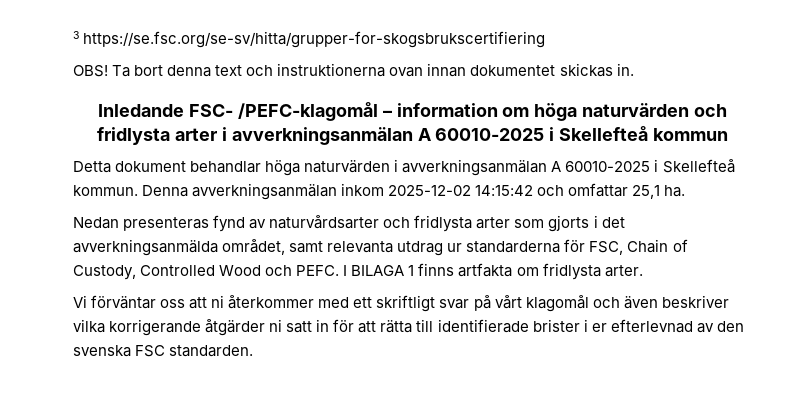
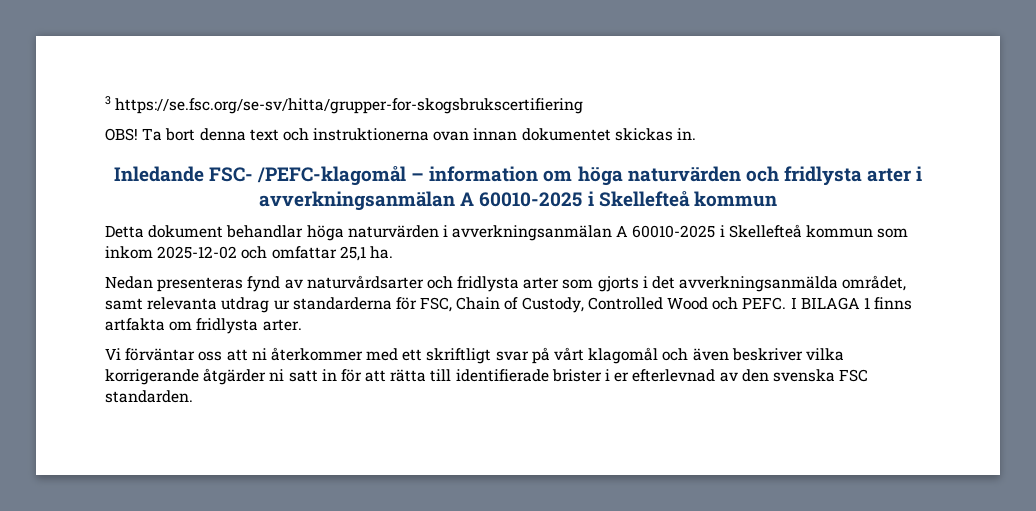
[73,183,338,200] kommun. Denna avverkningsanmälan -> [806,225,909,238] kommun som
[475,185,534,196] 14:15:42 -> (238, 252) none

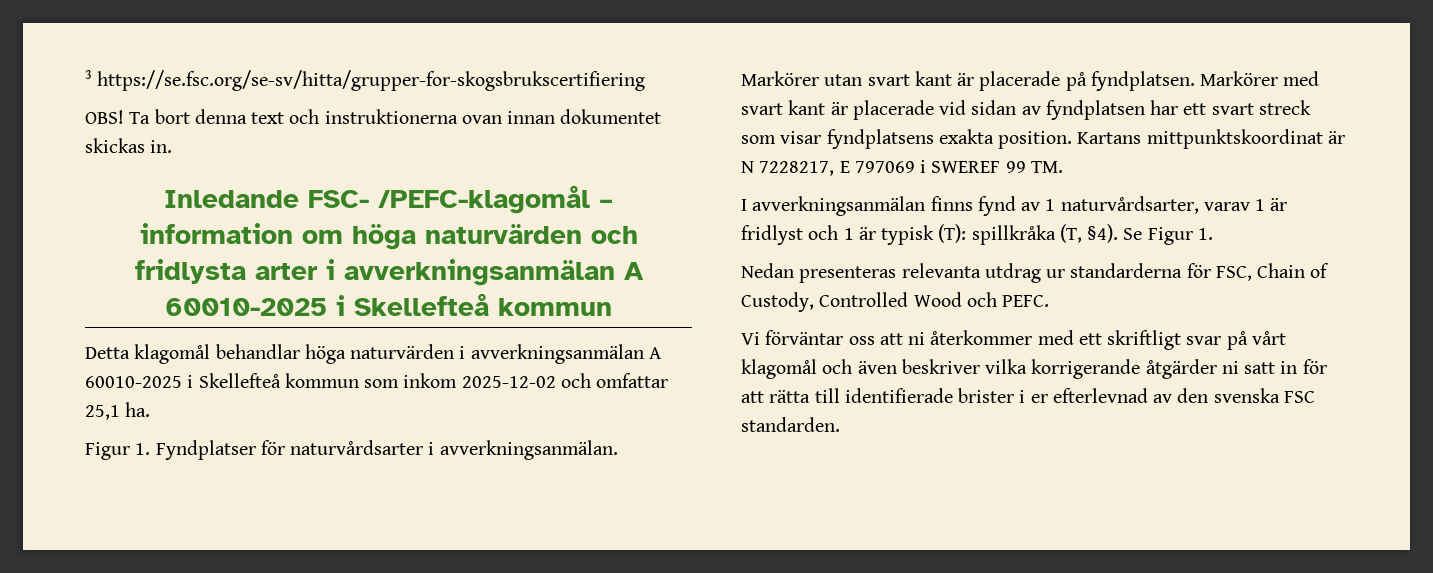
[148,225,224,238] dokument -> [134,344,211,364] klagomål
[105,275,907,292] [105,298,143,310] Nedan presenteras fynd av naturvårdsarter och fridlysta arter som gjorts i det avverkningsanmälda området, samt -> [85,440,618,460] [741,71,1320,91] [741,100,1311,120] [741,129,1345,149] [741,160,1063,176] [741,196,1288,216] [741,224,1213,245] [741,263,897,283] Figur 1. Fyndplatser för naturvårdsarter i avverkningsanmälan. Markörer utan svart kant är placerade på fyndplatsen. Markörer med svart kant är placerade vid sidan av fyndplatsen har ett svart streck som visar fyndplatsens exakta position. Kartans mittpunktskoordinat är N 7228217, E 797069 i SWEREF 99 TM. // I avverkningsanmälan finns fynd av 1 naturvårdsarter, varav 1 är fridlyst och 1 är typisk (T): spillkråka (T, §4). Se Figur 1. // Nedan presenteras
[790,297,913,310] [105,318,302,334] I BILAGA 1 finns artfakta om fridlysta arter. -> (1050, 301) none

